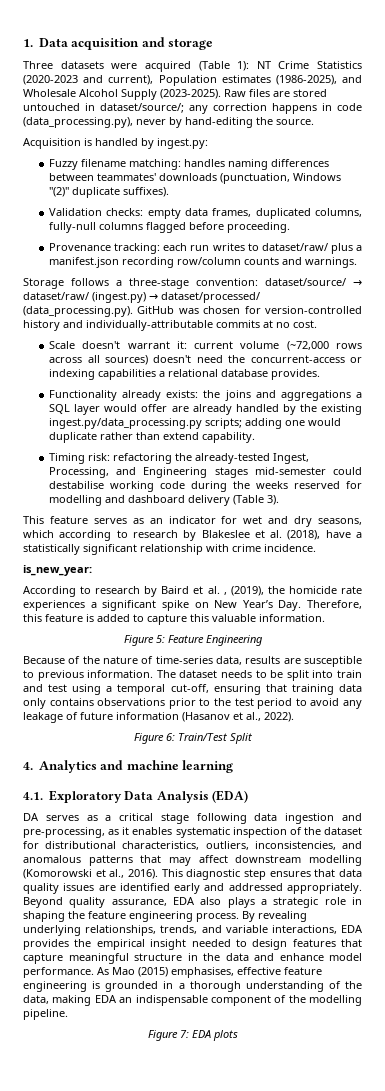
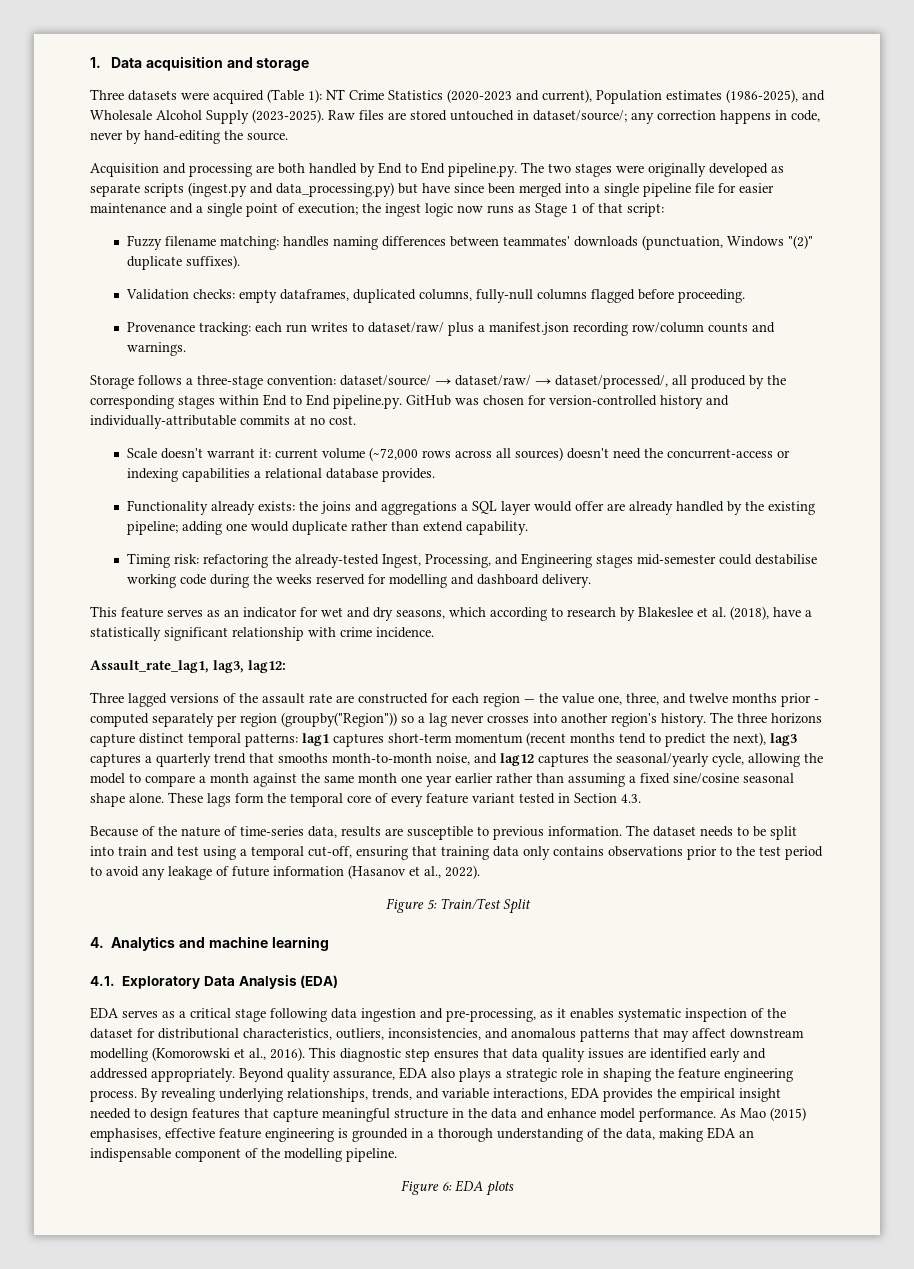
[337,103,362,111] [23,117,133,128] code (data_processing.py), -> [791,110,820,122] code,
[84,138,208,149] is handled by ingest.py: -> [163,162,784,177] [90,182,774,197] [90,203,664,217] and processing are both handled by End to End pipeline.py. The two stages were originally developed as separate scripts (ingest.py and data_processing.py) but have since been merged into a single pipeline file for easier maintenance and a single point of execution; the ingest logic now runs as Stage 1 of that script:
[185,208,252,217] data frames, -> [279,289,349,301] dataframes,
[92,292,260,303] [23,306,133,317] (ingest.py) → dataset/processed/ (data_processing.py). -> [535,375,786,389] [90,394,402,409] → dataset/processed/, all produced by the corresponding stages within End to End pipeline.py.
[49,418,243,429] ingest.py/data_processing.py scripts; -> [126,521,178,535] pipeline;
[188,495,280,506] delivery (Table 3). -> [541,574,591,588] delivery.
[23,565,92,576] [23,586,362,597] [23,600,362,611] [23,614,325,625] [123,635,263,646] is_new_year: // According to research by Baird et al. , (2019), the homicide rate experiences a significant spike on New Year’s Day. Therefore, this feature is added to capture this valuable information. // Figure 5: Feature Engineering -> [90,660,286,673] [90,692,819,707] [90,712,822,727] [90,732,797,747] [90,753,823,767] [90,773,794,787] [90,792,641,807] Assault_rate_lag1, lag3, lag12: // Three lagged versions of the assault rate are constructed for each region — the value one, three, and twelve months prior - computed separately per region (groupby("Region")) so a lag never crosses into another region's history. The three horizons capture distinct temporal patterns: lag1 captures short-term momentum (recent months tend to predict the next), lag3 captures a quarterly trend that smooths month-to-month noise, and lag12 captures the seasonal/yearly cycle, allowing the model to compare a month against the same month one year earlier rather than assuming a fixed sine/cosine seasonal shape alone. These lags form the temporal core of every feature variant tested in Section 4.3.
[165,733,175,741] 6: -> [426,900,437,910] 5:
[23,813,39,821] DA -> [90,1007,119,1019] EDA
[179,1030,189,1038] 7: -> [442,1181,452,1191] 6:

